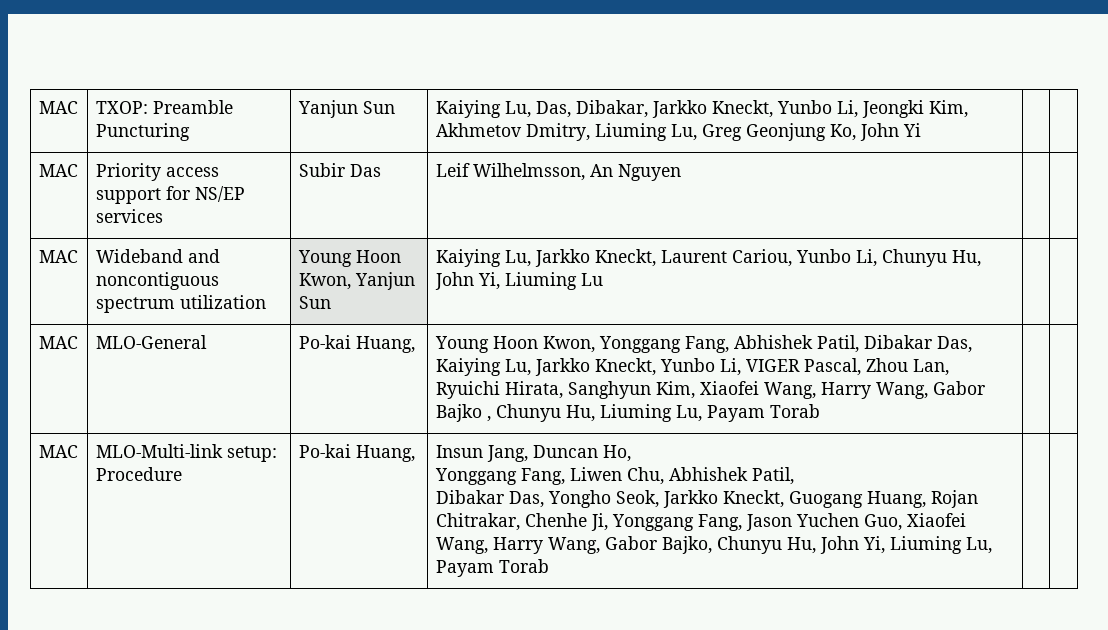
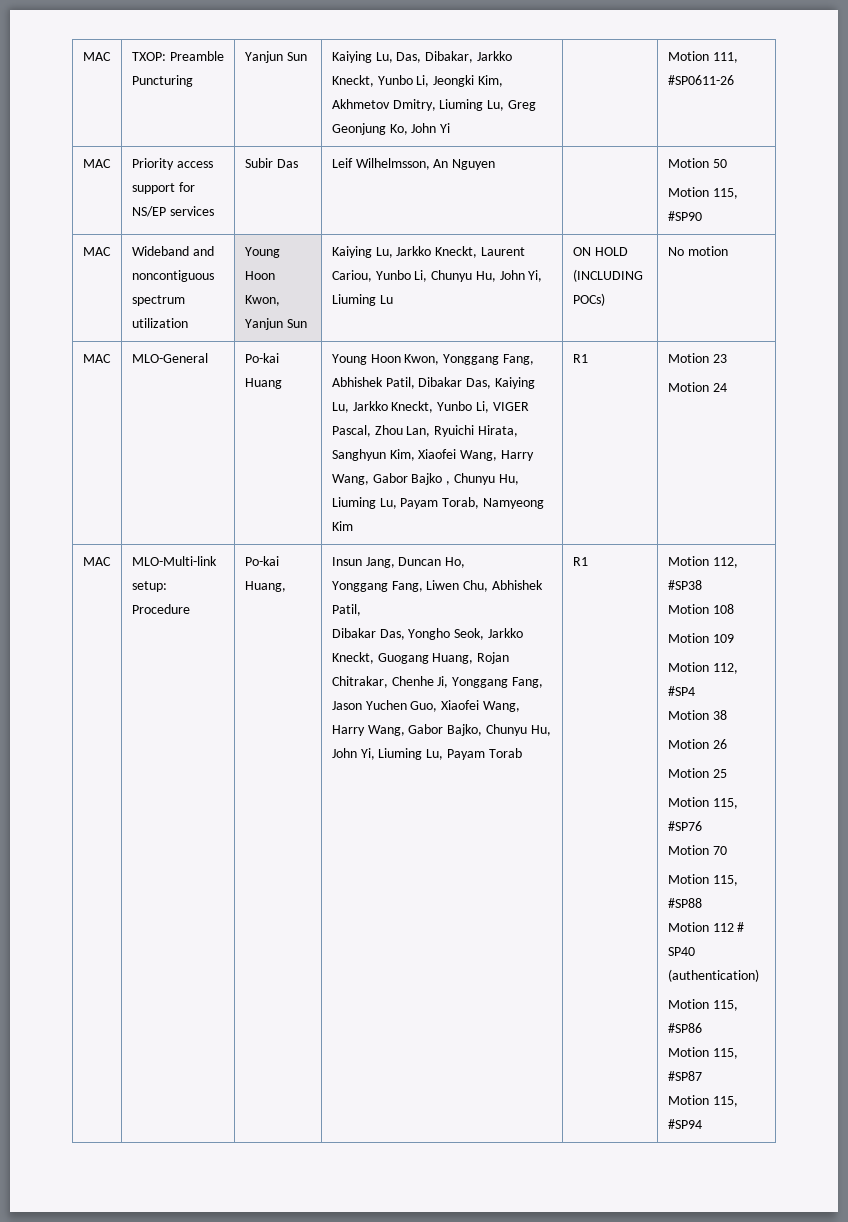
(921, 130) none -> [667,51,738,63] [667,75,734,85] Motion 111, #SP0611-26
(681, 172) none -> [667,158,727,168] [667,187,738,199] [667,211,702,221] Motion 50 // Motion 115, #SP90
(603, 279) | -> [572,247,628,256] [572,269,643,282] [572,293,605,306] [667,246,728,256] ON HOLD (INCLUDING POCs) | No motion
[355,336,415,353] Huang, -> [244,378,282,389] Huang
[769,404,820,418] Torab | | -> [442,497,544,509] [331,521,353,531] [572,354,588,363] [667,353,727,363] [667,382,727,392] Torab, Namyeong Kim | R1 | Motion 23 // Motion 24
(549, 566) | -> [572,557,588,566] [667,556,738,568] [667,580,702,590] [667,604,734,614] [667,633,734,643] [667,662,738,674] [667,686,695,696] [667,710,727,720] [667,739,727,749] [667,768,727,778] [667,797,738,809] [667,821,702,831] [667,845,727,855] [667,874,738,886] [667,898,702,908] [667,922,745,932] [667,947,695,956] [667,969,759,982] [667,999,738,1011] [667,1023,702,1033] [667,1047,738,1059] [667,1071,702,1081] [667,1095,738,1107] [667,1119,702,1129] R1 | Motion 112, #SP38 // Motion 108 // Motion 109 // Motion 112, #SP4 // Motion 38 // Motion 26 // Motion 25 // Motion 115, #SP76 // Motion 70 // Motion 115, #SP88 // Motion 112 # SP40 (authentication) // Motion 115, #SP86 // Motion 115, #SP87 // Motion 115, #SP94

